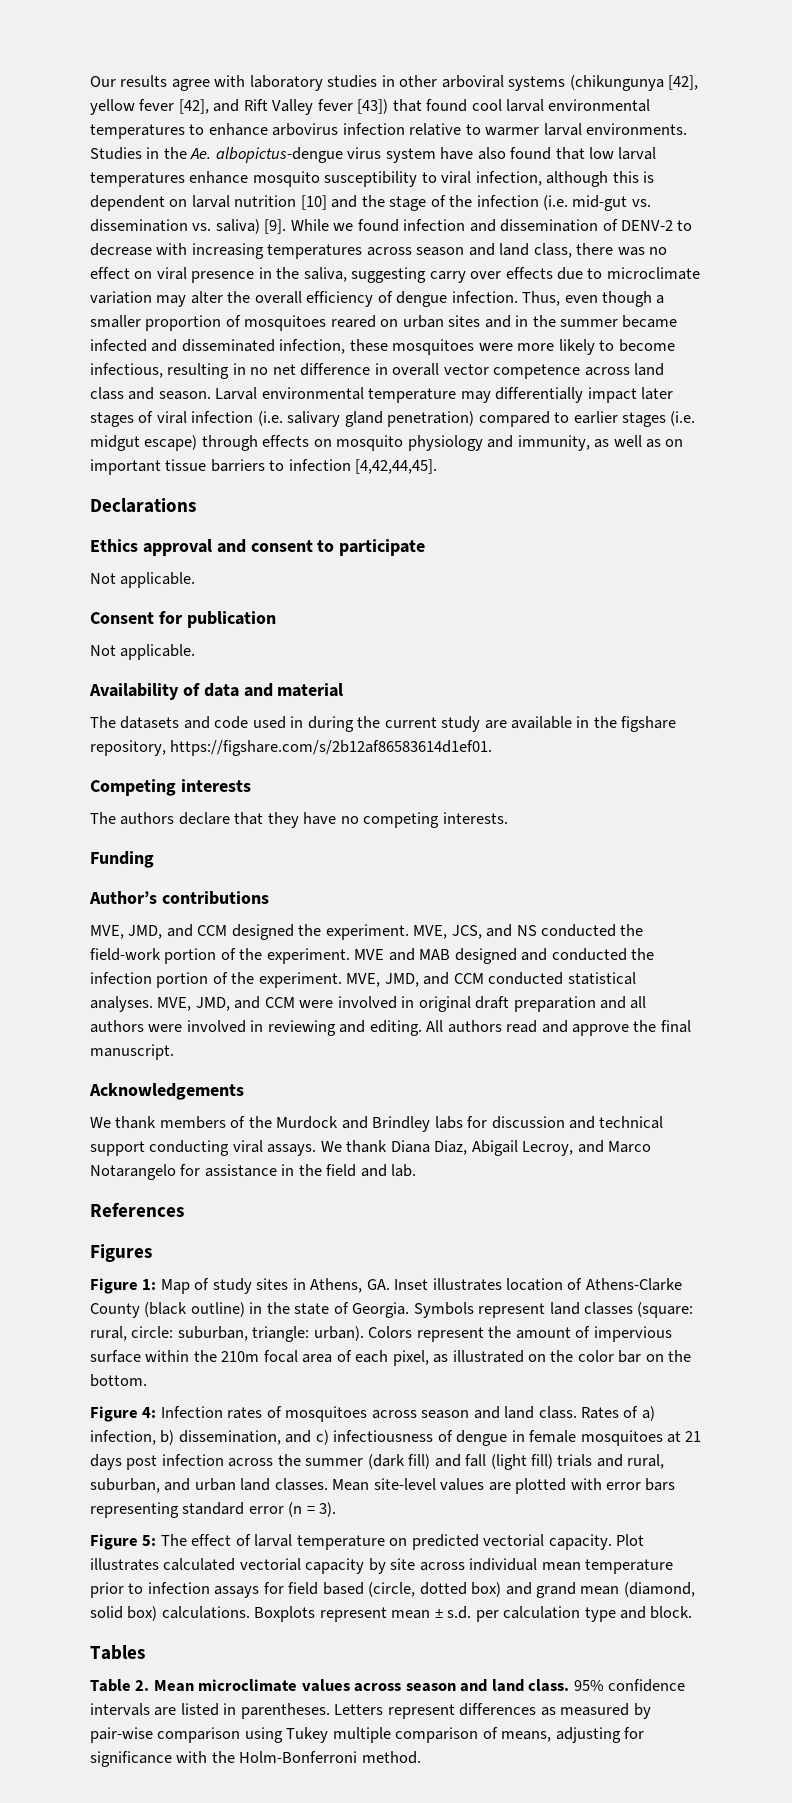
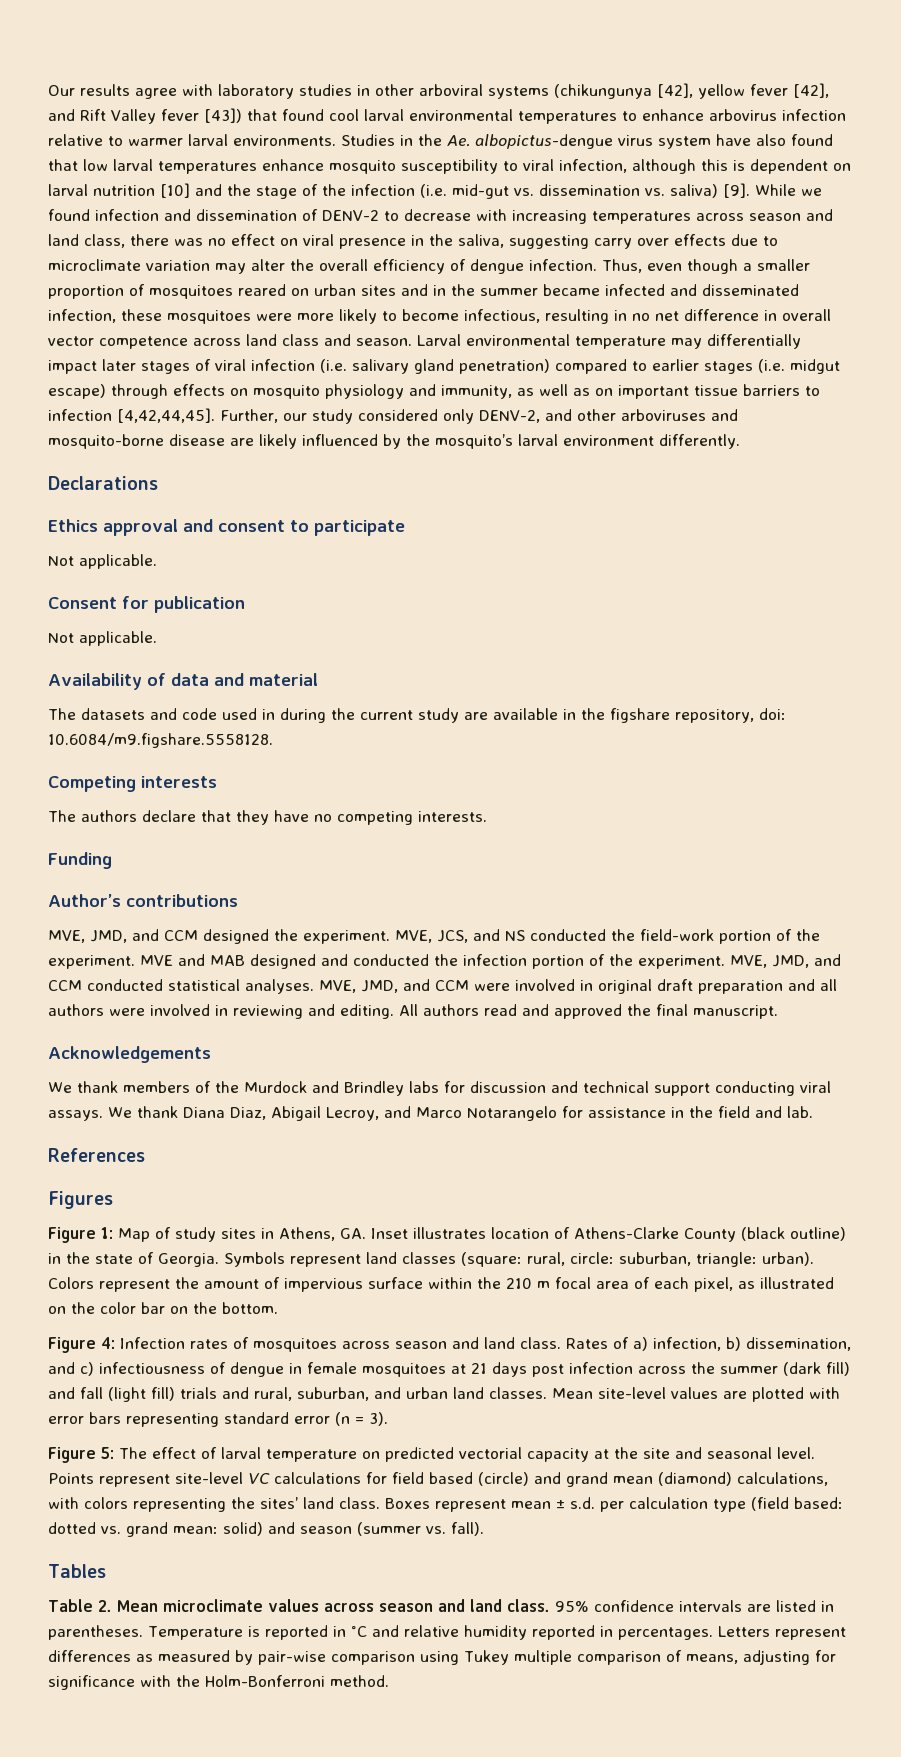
(438, 466) none -> [220,409,738,424] [48,434,740,449] Further, our study considered only DENV-2, and other arboviruses and mosquito-borne disease are likely influenced by the mosquito’s larval environment differently.
[170,740,493,756] https://figshare.com/s/2b12af86583614d1ef01. -> [759,708,786,720] [48,733,273,748] doi: 10.6084/m9.figshare.5558128.
[572,1024,630,1036] approve -> [554,1004,622,1019] approved
[221,1351,260,1362] 210m -> [506,1278,550,1289] 210 m
[548,1534,645,1550] [90,1558,674,1574] [90,1582,695,1598] [90,1606,316,1622] capacity. Plot illustrates calculated vectorial capacity by site across individual mean temperature prior to infection assays for field based (circle, dotted box) and grand mean (diamond, solid box) calculations. Boxplots -> [527,1447,815,1462] [48,1472,828,1487] [48,1497,430,1512] capacity at the site and seasonal level. Points represent site-level VC calculations for field based (circle) and grand mean (diamond) calculations, with colors representing the sites’ land class. Boxes
[620,1606,693,1619] and block. -> [751,1497,843,1511] [48,1522,484,1537] (field based: dotted vs. grand mean: solid) and season (summer vs. fall).
(330, 1711) none -> [148,1625,713,1640] Temperature is reported in ˚C and relative humidity reported in percentages.

